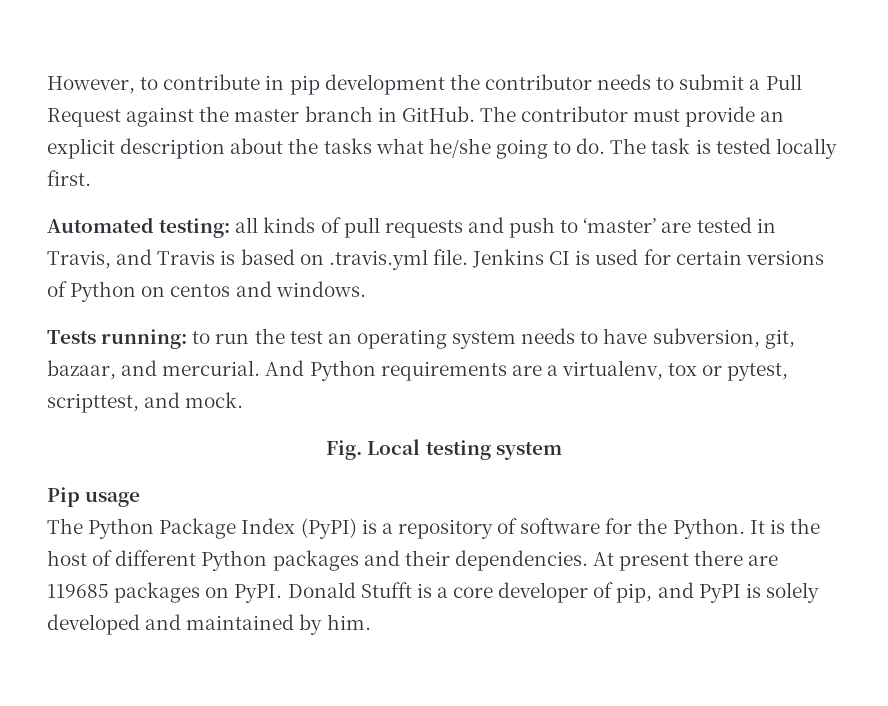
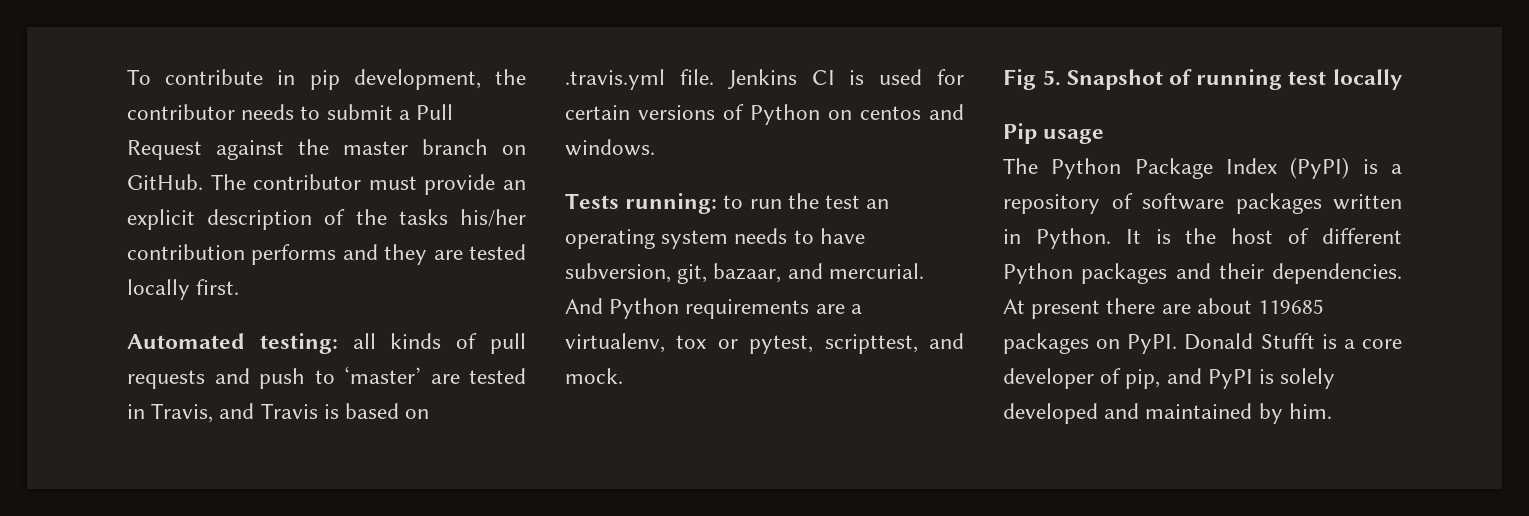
[47,76,159,94] However, to -> [127,69,151,85] To
[324,74,445,95] development -> [353,69,481,90] development,
[377,107,397,122] in -> [502,145,526,155] on
[230,138,284,154] about -> [324,209,346,225] of
[375,138,711,159] what he/she going to do. The task is -> [459,209,526,227] [127,244,463,265] his/her contribution performs and they are
[326,439,562,460] Fig. Local testing system -> [1003,69,1402,90] Fig 5. Snapshot of running test locally
[605,518,668,534] for the -> [1235,193,1402,214] [1003,229,1021,244] packages written in
(779, 560) none -> [1196,298,1252,314] about

